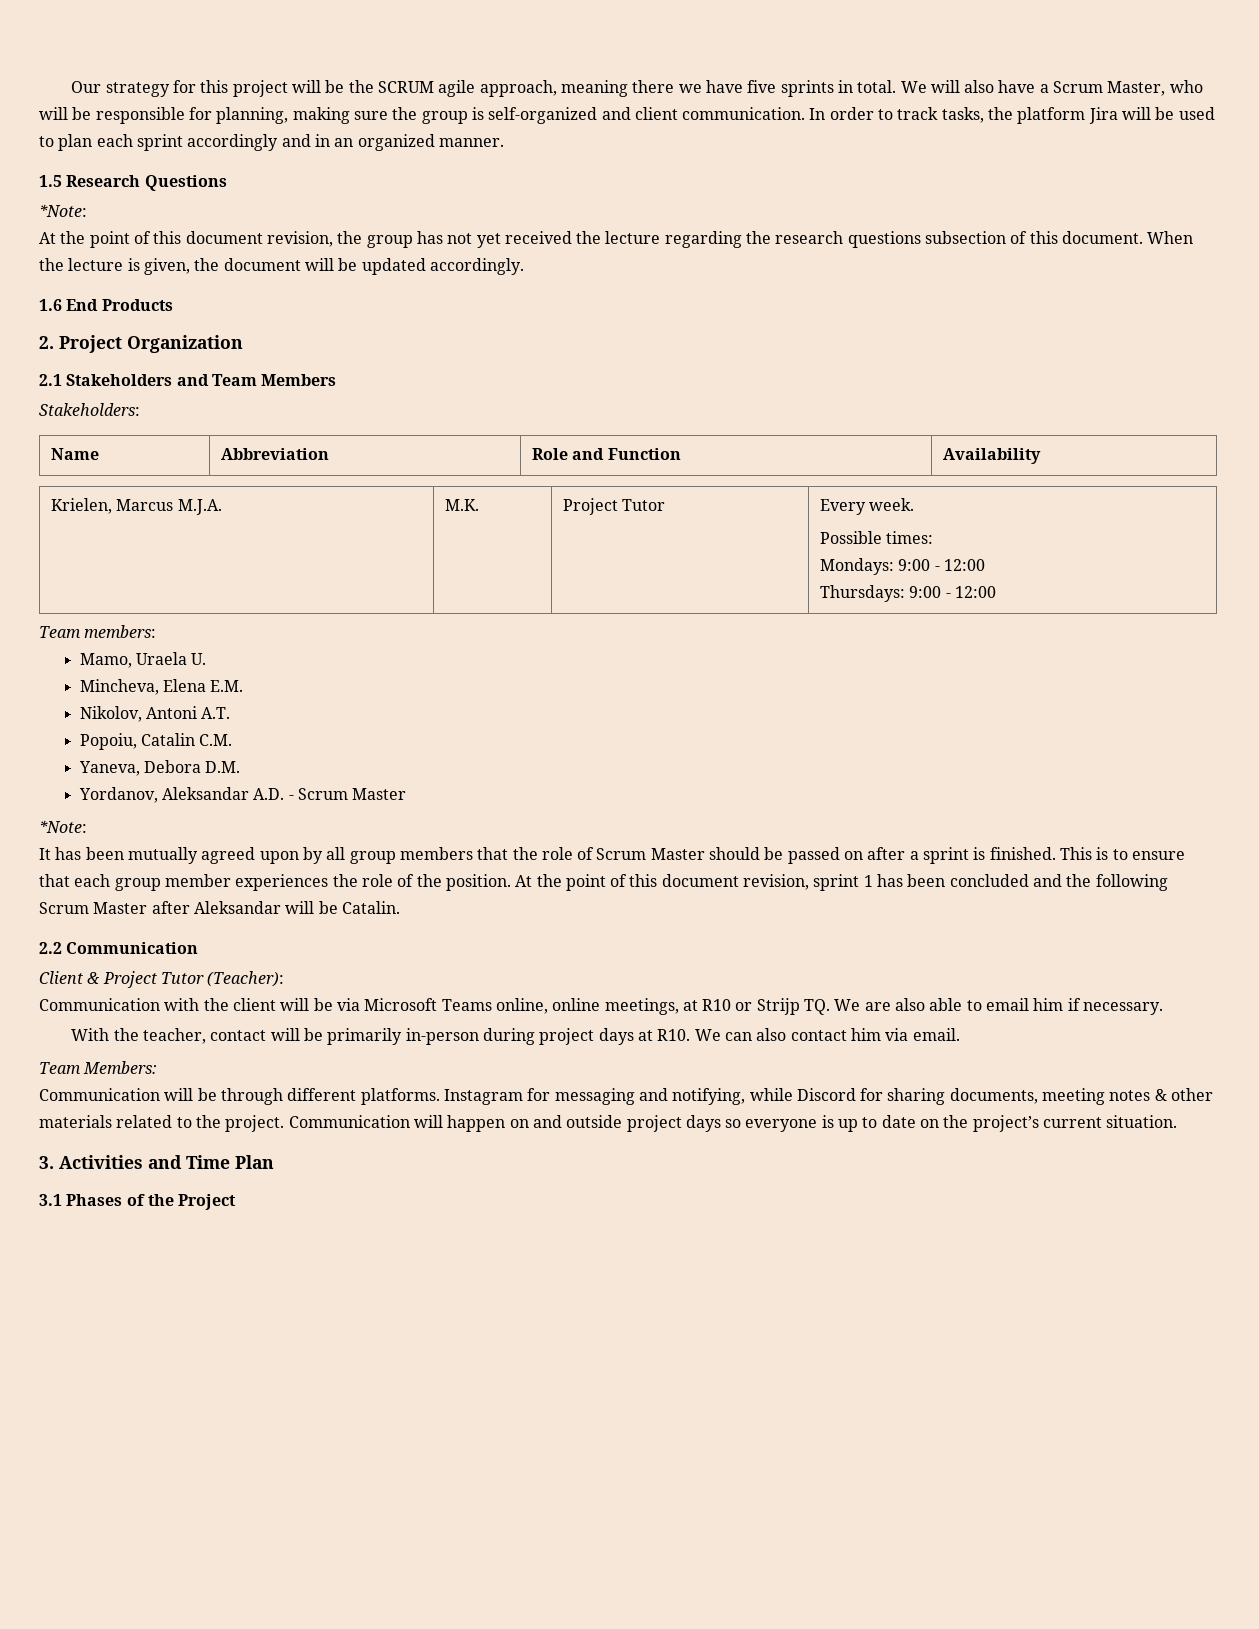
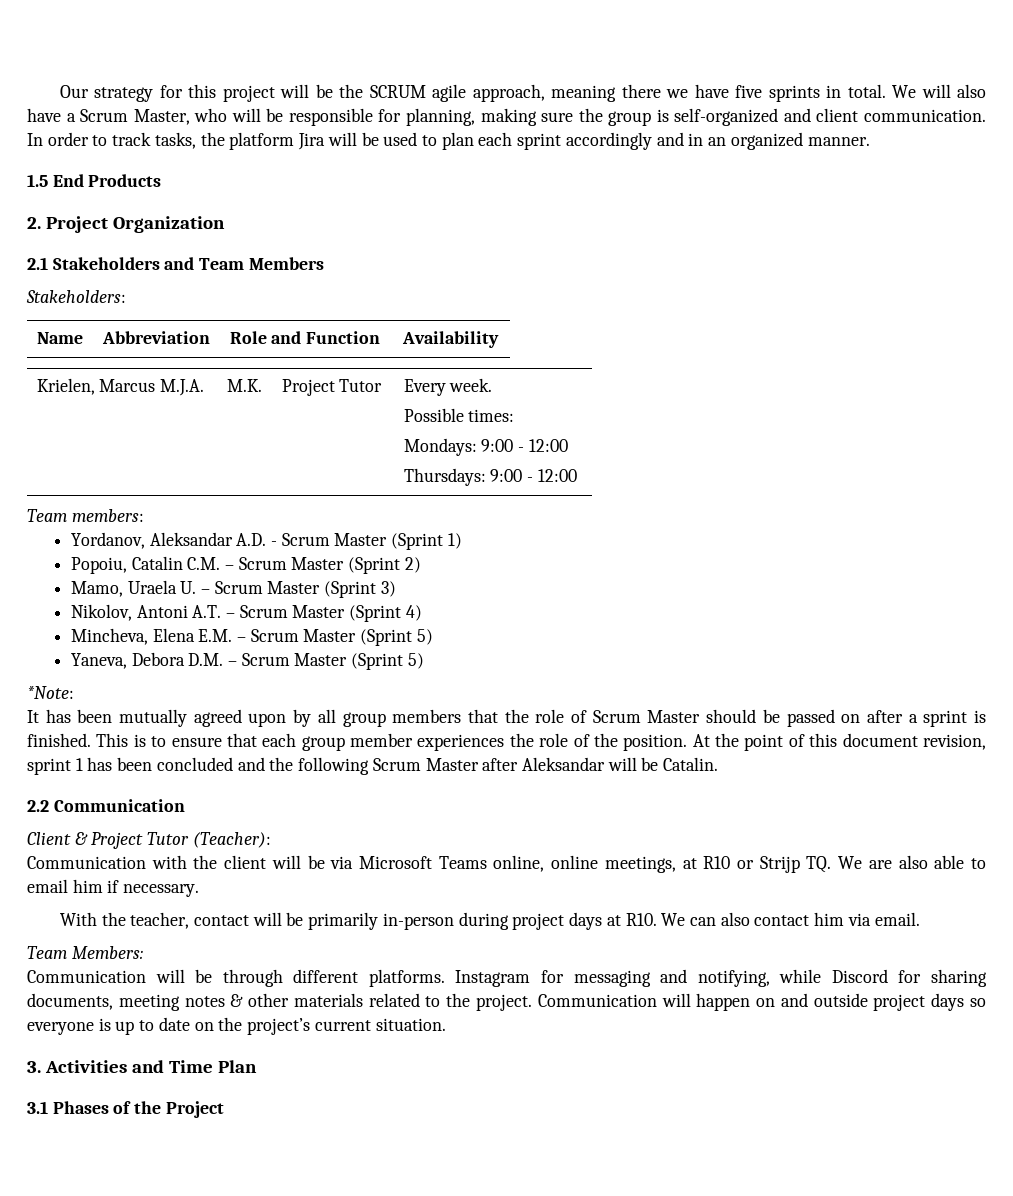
[66,175,227,191] [39,204,87,217] [39,231,1194,248] [39,258,524,275] [39,299,62,311] Research Questions // *Note: // At the point of this document revision, the group has not yet received the lecture regarding the research questions subsection of this document. When the lecture is given, the document will be updated accordingly. // 1.6 -> (48, 180) none
[79,652,207,668] [79,679,244,695] [79,706,231,722] [79,733,233,750] [78,760,241,776] // Mamo, Uraela U. // Mincheva, Elena E.M. // Nikolov, Antoni A.T. // Popoiu, Catalin C.M. // Yaneva, Debora D.M. -> (144, 515) none
(407, 794) none -> [391,533,462,550] [70,556,421,574] [70,580,396,598] [70,604,422,622] [70,628,433,646] [70,652,424,670] (Sprint 1) // Popoiu, Catalin C.M. – Scrum Master (Sprint 2) // Mamo, Uraela U. – Scrum Master (Sprint 3) // Nikolov, Antoni A.T. – Scrum Master (Sprint 4) // Mincheva, Elena E.M. – Scrum Master (Sprint 5) // Yaneva, Debora D.M. – Scrum Master (Sprint 5)

